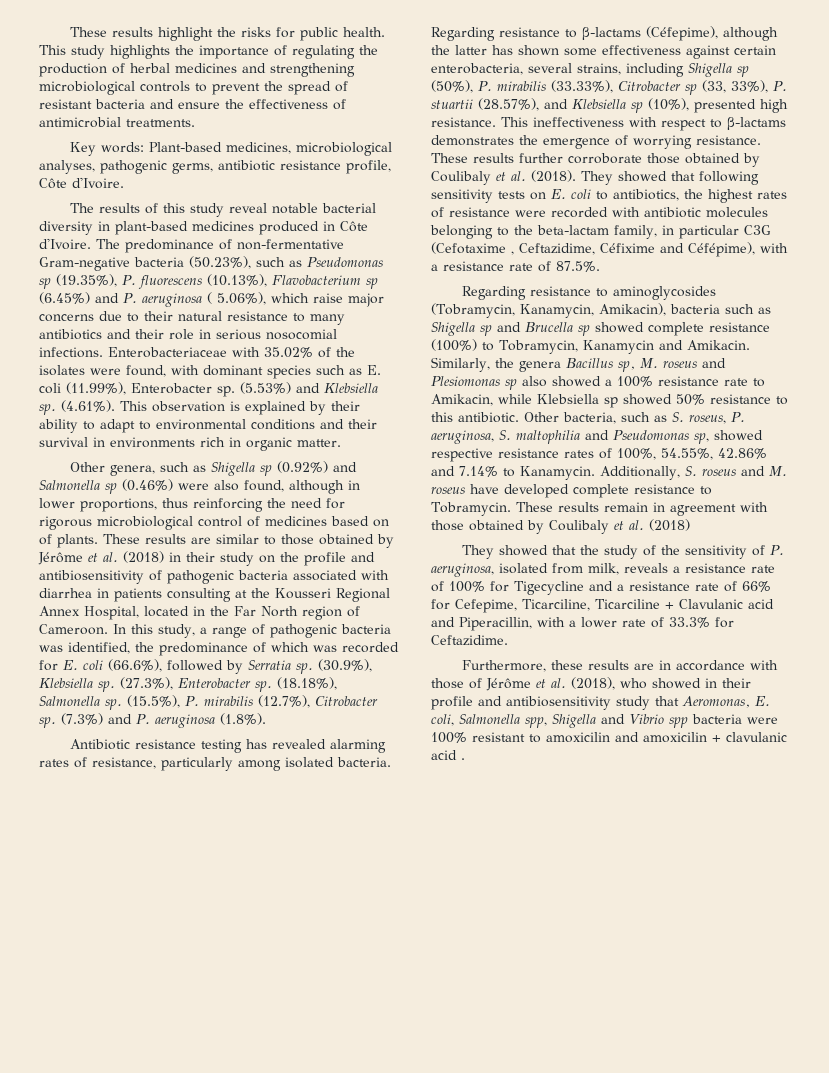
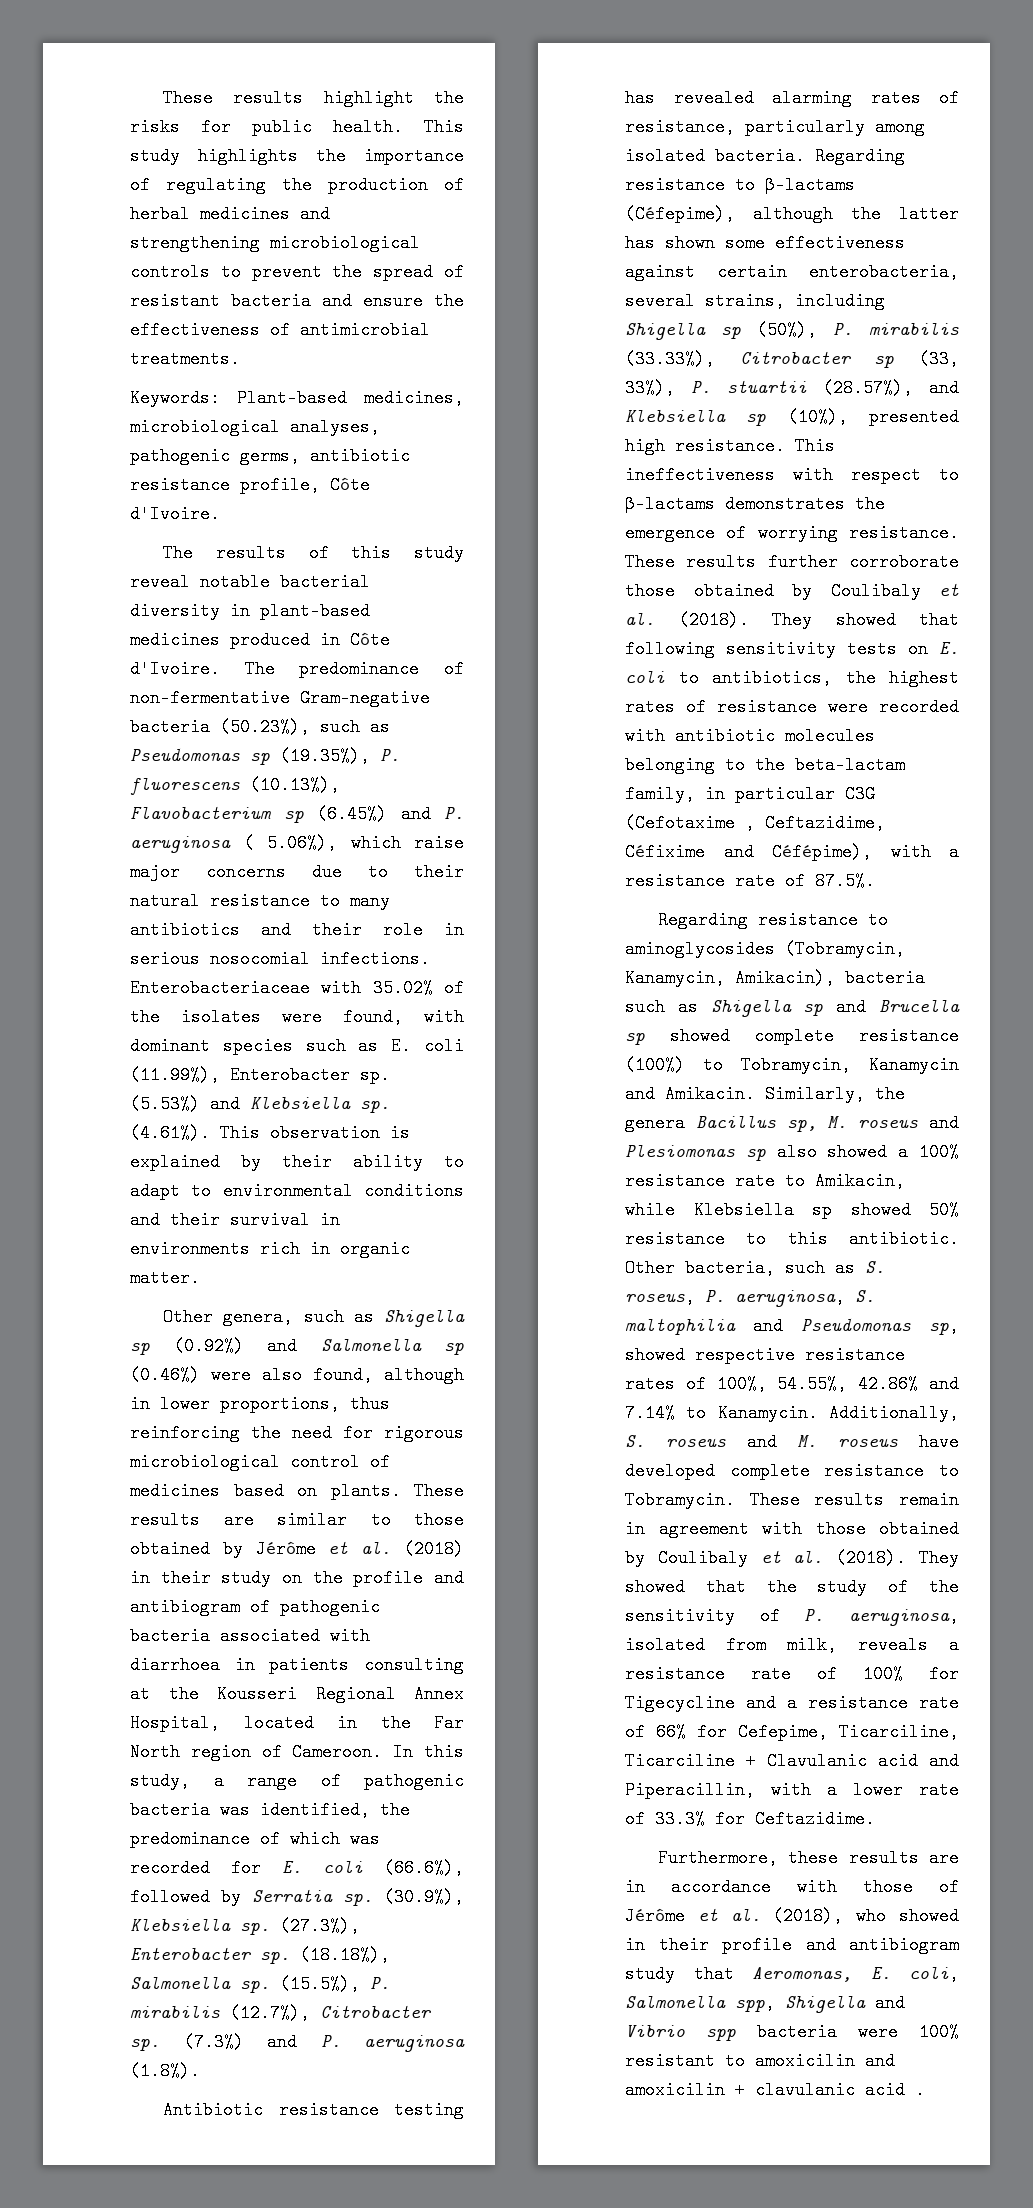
[69,142,144,156] Key words: -> [130,389,220,407] Keywords:
[39,534,52,545] of -> (317, 1491) none
[39,570,144,584] antibiosensitivity -> [130,1598,240,1616] antibiogram
[39,588,92,598] diarrhea -> [130,1656,220,1674] diarrhoea
[649,519,690,531] (2018) // -> [836,1549,907,1567] (2018).
[506,696,611,710] antibiosensitivity -> [849,1936,959,1954] antibiogram

